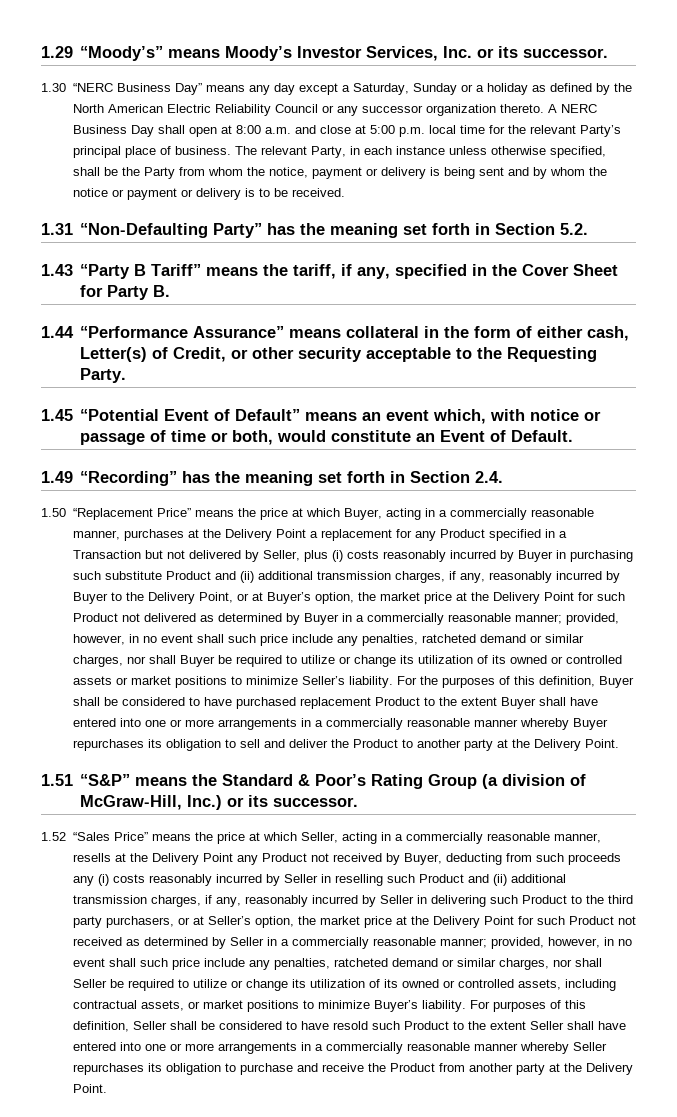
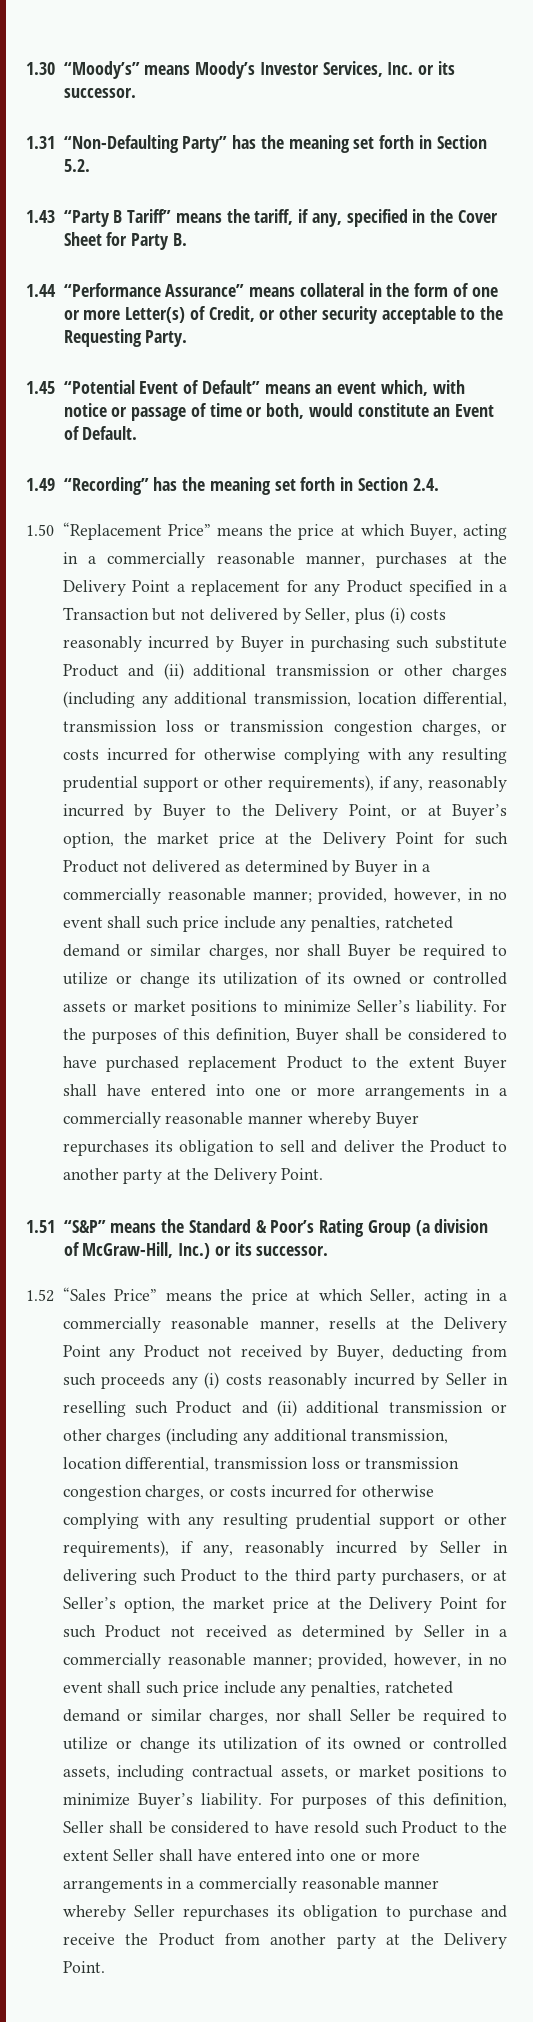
[41,46,73,58] 1.29 -> [26,62,55,75] 1.30
[41,83,632,95] [72,104,597,116] [72,125,621,137] [72,146,606,158] [72,167,607,179] [72,188,345,200] // 1.30 “NERC Business Day” means any day except a Saturday, Sunday or a holiday as defined by the North American Electric Reliability Council or any successor organization thereto. A NERC Business Day shall open at 8:00 a.m. and close at 5:00 p.m. local time for the relevant Party’s principal place of business. The relevant Party, in each instance unless otherwise specified, shall be the Party from whom the notice, payment or delivery is being sent and by whom the notice or payment or delivery is to be received. -> (136, 93) none
[536,326,629,341] either cash, -> [471,287,498,297] [63,310,121,320] one or more
[394,571,445,583] charges, -> [378,664,508,680] [62,691,507,708] [62,720,507,736] [62,748,507,764] [62,775,374,792] or other charges (including any additional transmission, location differential, transmission loss or transmission congestion charges, or costs incurred for otherwise complying with any resulting prudential support or other requirements),
[150,895,201,907] charges, -> [491,1404,507,1413] [62,1428,449,1445] [62,1457,460,1472] [62,1485,435,1501] [62,1513,507,1529] [62,1540,169,1557] or other charges (including any additional transmission, location differential, transmission loss or transmission congestion charges, or costs incurred for otherwise complying with any resulting prudential support or other requirements),

